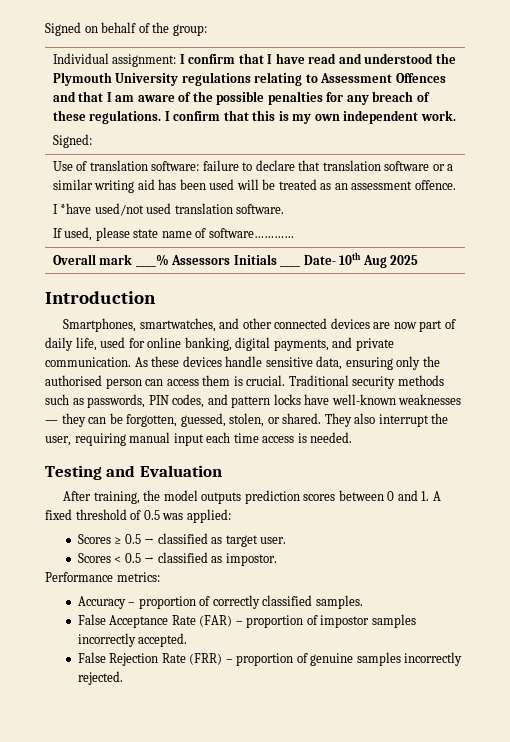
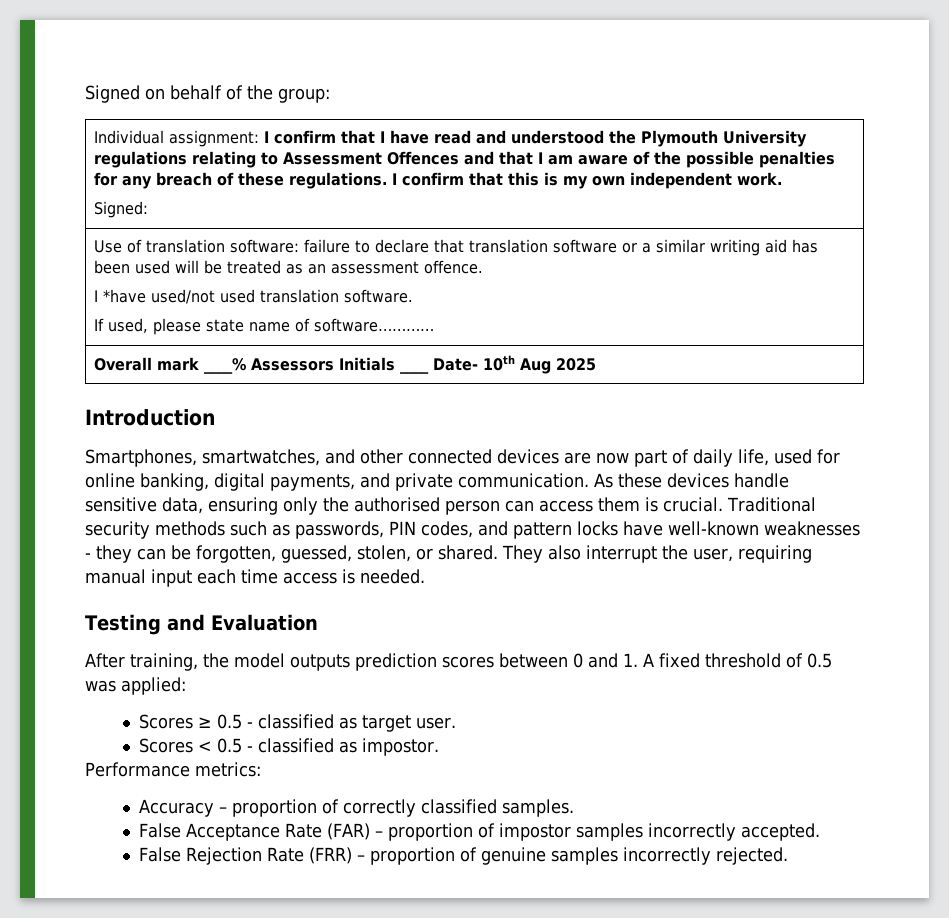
[45,420,58,424] — -> [85,553,91,559] -
[144,538,155,544] → -> [247,722,254,728] -
[144,557,155,563] → -> [247,746,254,752] -

